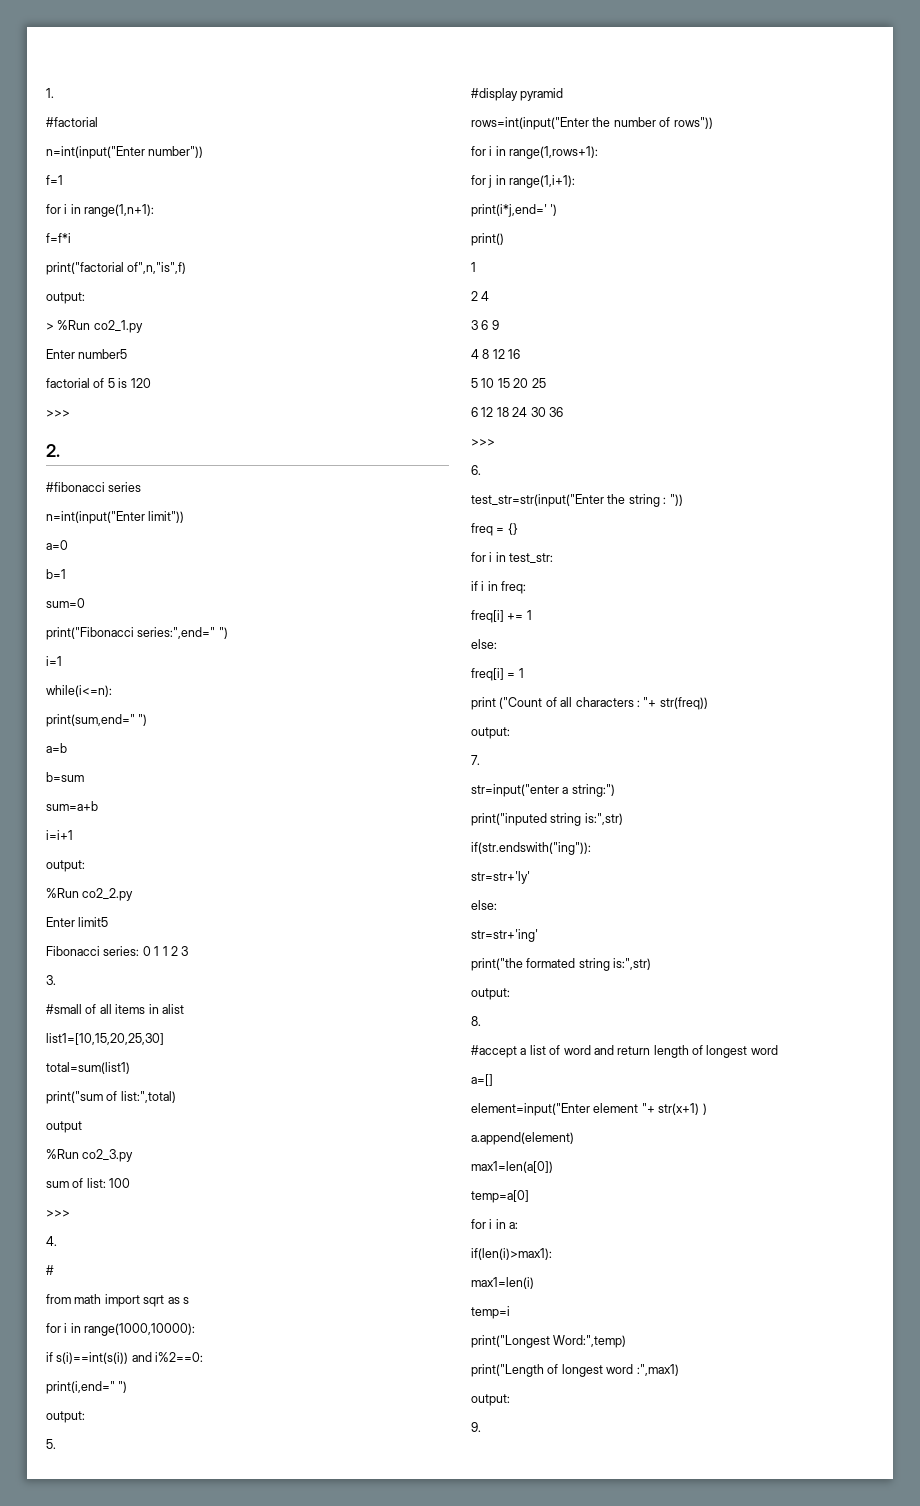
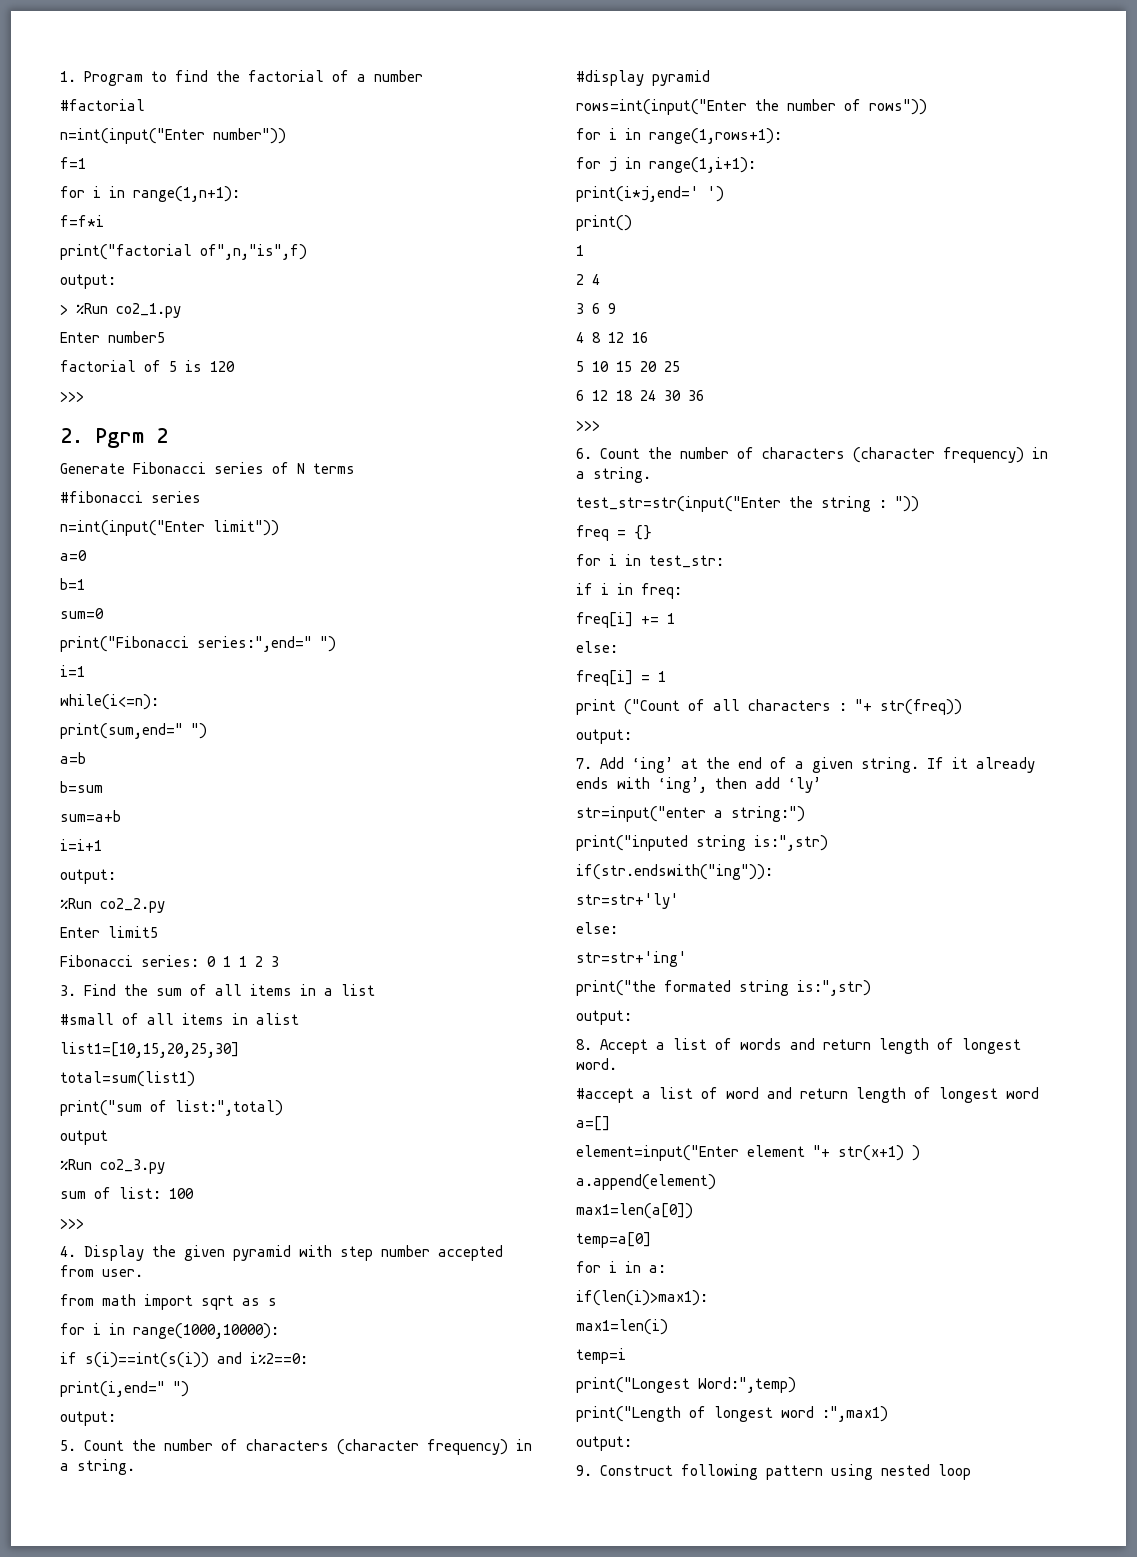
(54, 93) none -> [84,70,423,86] Program to find the factorial of a number
(60, 450) none -> [95,428,168,448] [60,462,355,474] Pgrm 2 // Generate Fibonacci series of N terms
(56, 980) none -> [84,984,375,996] Find the sum of all items in a list
[46,1265,54,1275] // # -> [84,1245,503,1261] [60,1265,143,1277] Display the given pyramid with step number accepted from user.
(56, 1444) none -> [84,1439,532,1455] [60,1459,135,1475] Count the number of characters (character frequency) in a string.
(481, 470) none -> [600,447,1048,463] [576,467,651,483] Count the number of characters (character frequency) in a string.
(480, 760) none -> [600,757,1035,773] [576,777,821,793] Add ‘ing’ at the end of a given string. If it already ends with ‘ing’, then add ‘ly’
(481, 1021) none -> [600,1038,1021,1054] [576,1058,617,1070] Accept a list of words and return length of longest word.
(481, 1427) none -> [600,1464,971,1480] Construct following pattern using nested loop

